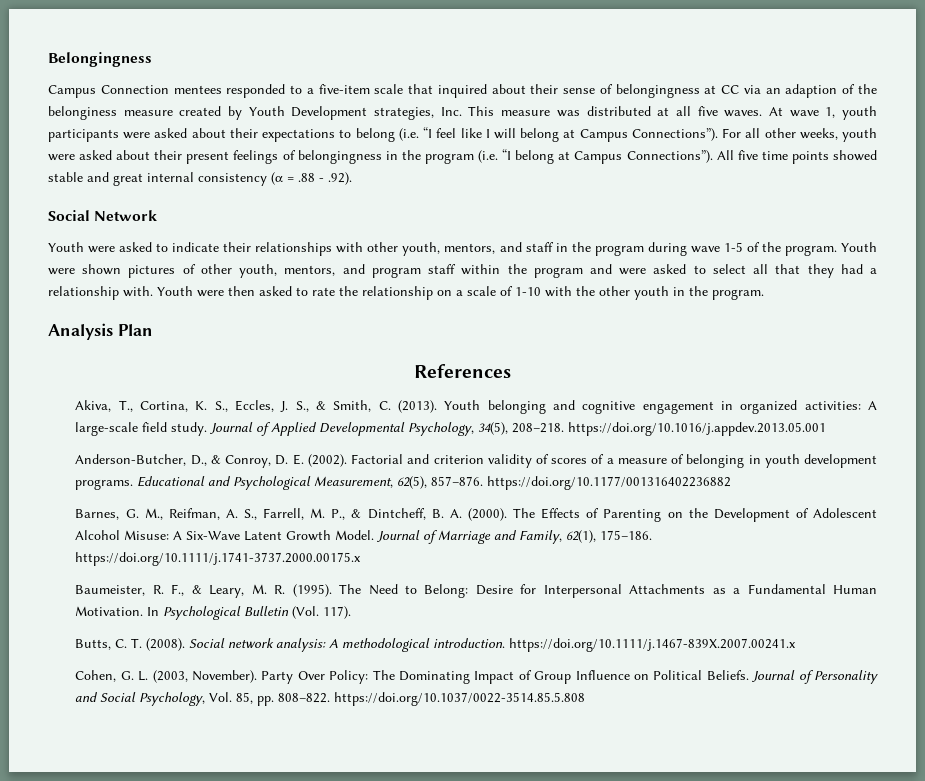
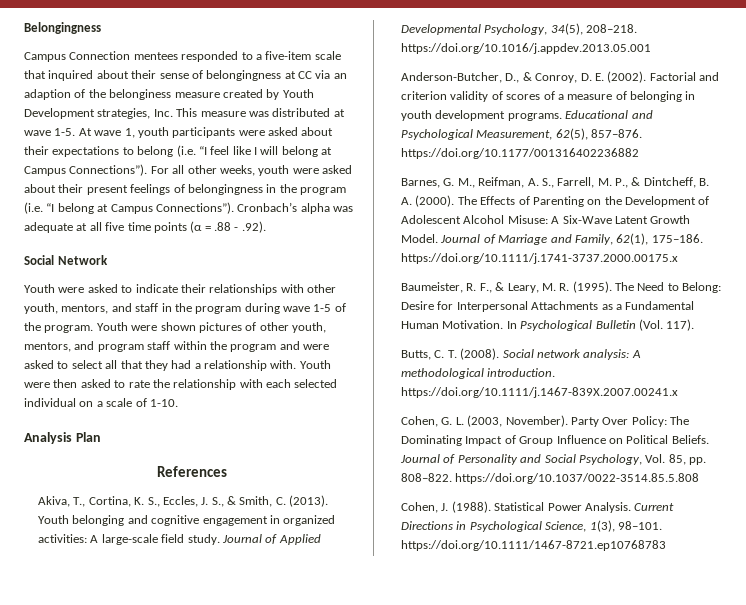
[675,106,763,117] all five waves. -> [24,128,76,136] wave 1-5.
[716,150,877,164] [48,172,267,186] All five time points showed stable and great internal consistency -> [237,202,353,214] [24,222,187,233] Cronbach’s alpha was adequate at all five time points
[437,286,764,300] on a scale of 1-10 with the other youth in the program. -> [239,379,338,388] [24,398,178,407] with each selected individual on a scale of 1-10.
(586, 699) none -> [401,501,675,513] [401,520,662,532] [401,540,667,551] // Cohen, J. (1988). Statistical Power Analysis. Current Directions in Psychological Science, 1(3), 98–101. https://doi.org/10.1111/1467-8721.ep10768783

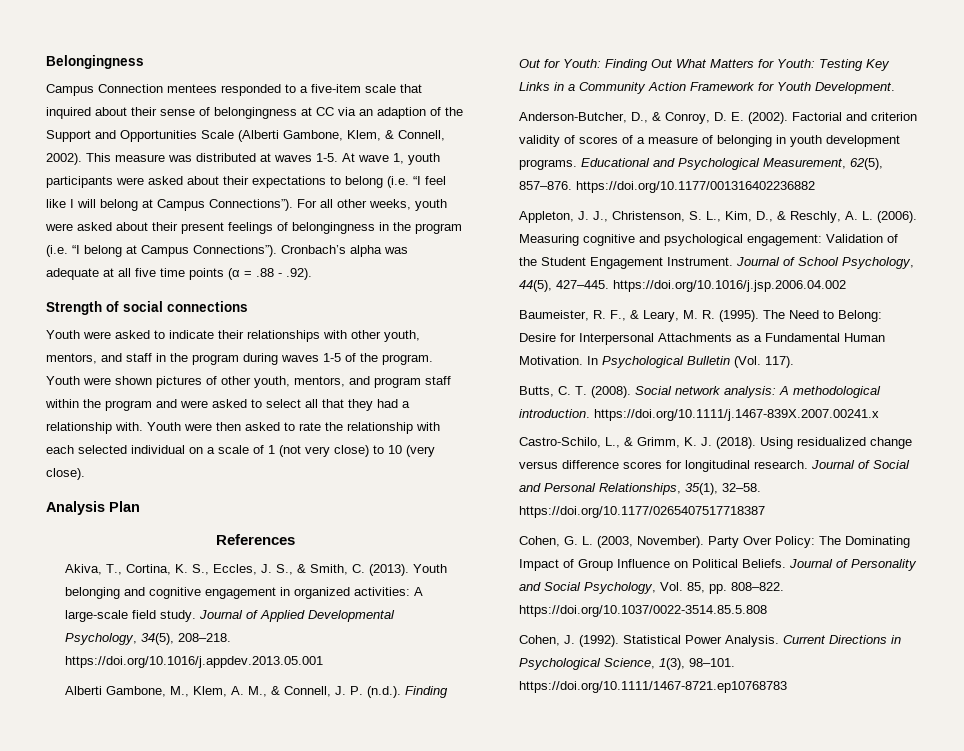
[109,89,314,100] [24,108,173,119] belonginess measure created by Youth Development strategies, Inc. -> [46,130,445,142] [46,153,82,165] Support and Opportunities Scale (Alberti Gambone, Klem, & Connell, 2002).
[24,130,51,136] wave -> [274,155,312,162] waves
[24,255,108,265] Social Network -> [46,301,248,315] Strength of social connections
[283,306,310,312] wave -> [281,355,319,362] waves
[149,399,178,407] 1-10. -> [268,445,435,457] [46,468,85,480] 1 (not very close) to 10 (very close).
(652, 48) none -> [65,686,449,698] [519,59,891,71] [519,82,896,94] // Alberti Gambone, M., Klem, A. M., & Connell, J. P. (n.d.). Finding Out for Youth: Finding Out What Matters for Youth: Testing Key Links in a Community Action Framework for Youth Development.
[401,177,710,188] [401,195,710,207] [401,215,691,224] [401,233,703,245] [401,253,679,264] Barnes, G. M., Reifman, A. S., Farrell, M. P., & Dintcheff, B. A. (2000). The Effects of Parenting on the Development of Adolescent Alcohol Misuse: A Six-Wave Latent Growth Model. Journal of Marriage and Family, 62(1), 175–186. https://doi.org/10.1111/j.1741-3737.2000.00175.x -> [519,211,918,223] [519,234,899,246] [519,257,915,269] [519,280,847,292] Appleton, J. J., Christenson, S. L., Kim, D., & Reschly, A. L. (2006). Measuring cognitive and psychological engagement: Validation of the Student Engagement Instrument. Journal of School Psychology, 44(5), 427–445. https://doi.org/10.1016/j.jsp.2006.04.002
(679, 392) none -> [519,437,913,449] [519,460,911,472] [519,483,762,495] [519,506,766,518] // Castro-Schilo, L., & Grimm, K. J. (2018). Using residualized change versus difference scores for longitudinal research. Journal of Social and Personal Relationships, 35(1), 32–58. https://doi.org/10.1177/0265407517718387
[451,501,491,513] (1988). -> [579,635,620,647] (1992).

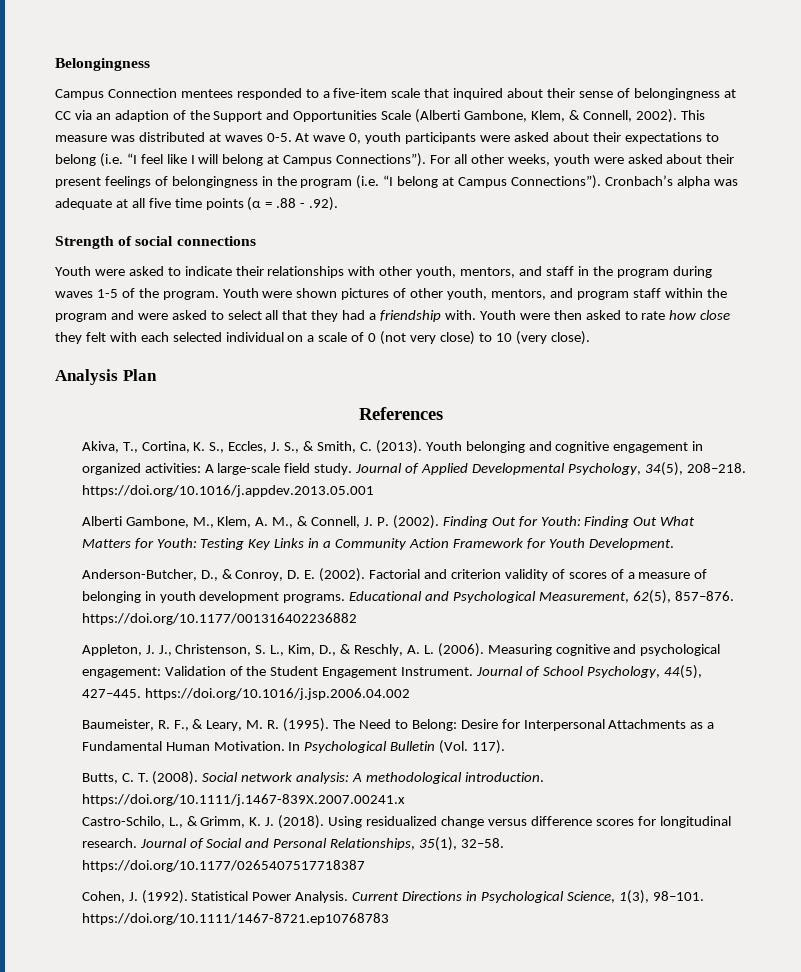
[316,153,338,162] 1-5. -> [266,133,292,142] 0-5.
[393,153,404,164] 1, -> [349,133,362,144] 0,
[46,422,112,434] relationship -> [380,310,442,322] friendship
[325,422,413,434] the relationship -> [669,310,731,320] [55,332,106,344] how close they felt
[268,445,275,454] 1 -> [368,333,377,342] 0
[367,686,402,698] (n.d.). -> [392,515,439,529] (2002).
[519,536,911,548] [519,559,918,571] [519,582,785,594] [519,605,768,617] // Cohen, G. L. (2003, November). Party Over Policy: The Dominating Impact of Group Influence on Political Beliefs. Journal of Personality and Social Psychology, Vol. 85, pp. 808–822. https://doi.org/10.1037/0022-3514.85.5.808 -> (365, 866) none

